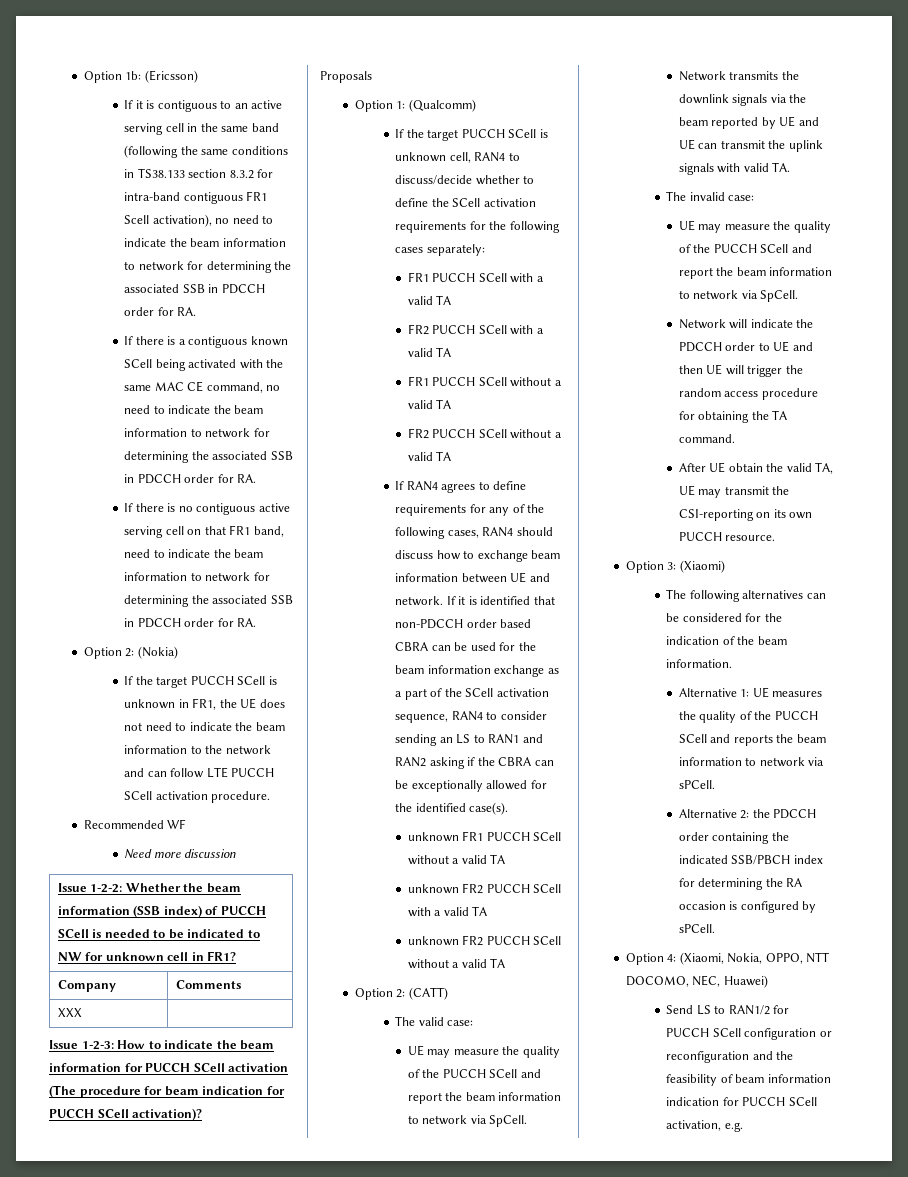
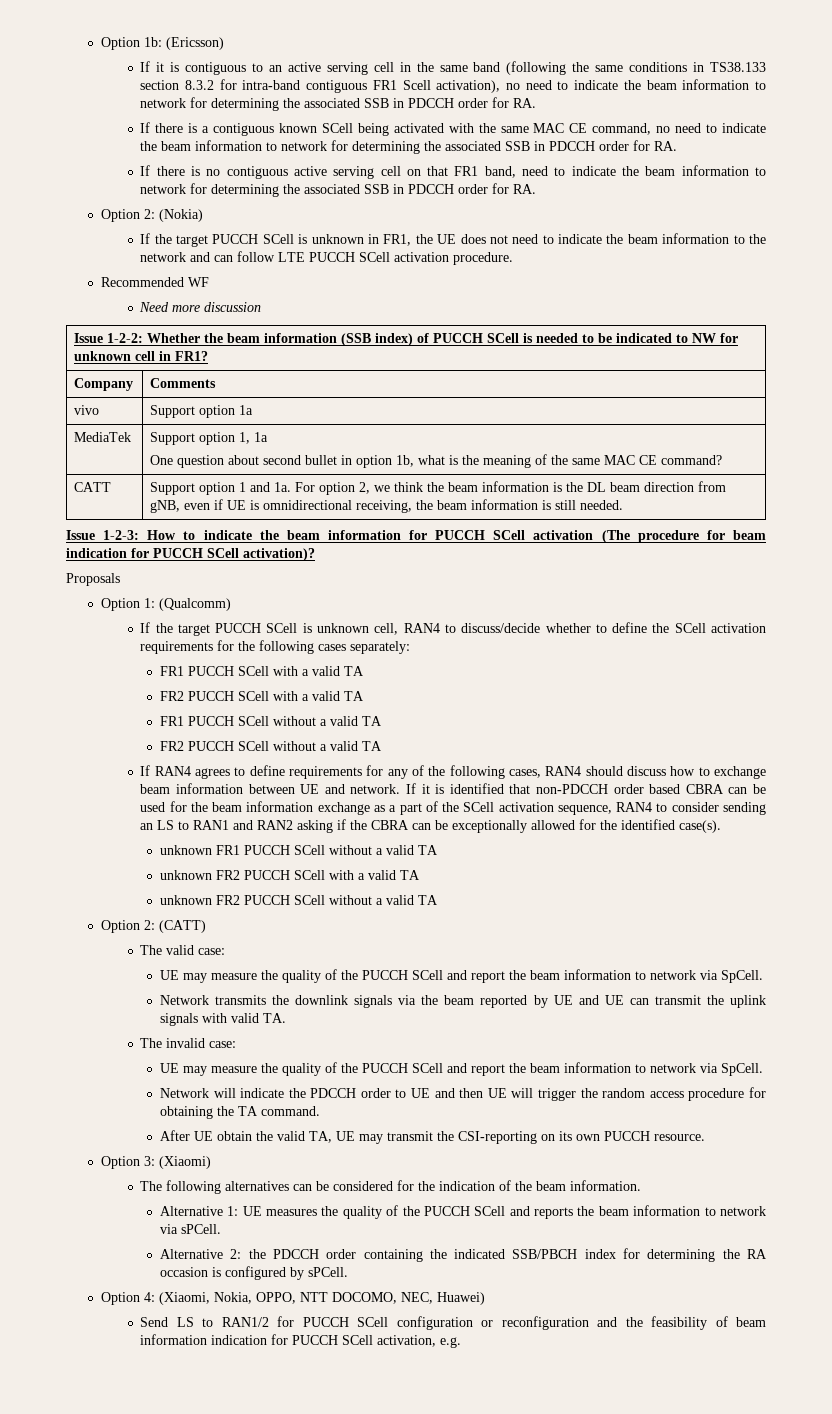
[57,1008,82,1017] XXX | -> [74,405,100,415] [150,405,254,418] [74,432,132,442] [150,432,269,445] [150,454,723,468] [74,482,112,492] [150,481,727,495] [150,499,624,513] vivo | Support option 1a // MediaTek | Support option 1, 1a // One question about second bullet in option 1b, what is the meaning of the same MAC CE command? // CATT | Support option 1 and 1a. For option 2, we think the beam information is the DL beam direction from gNB, even if UE is omnidirectional receiving, the beam information is still needed.

